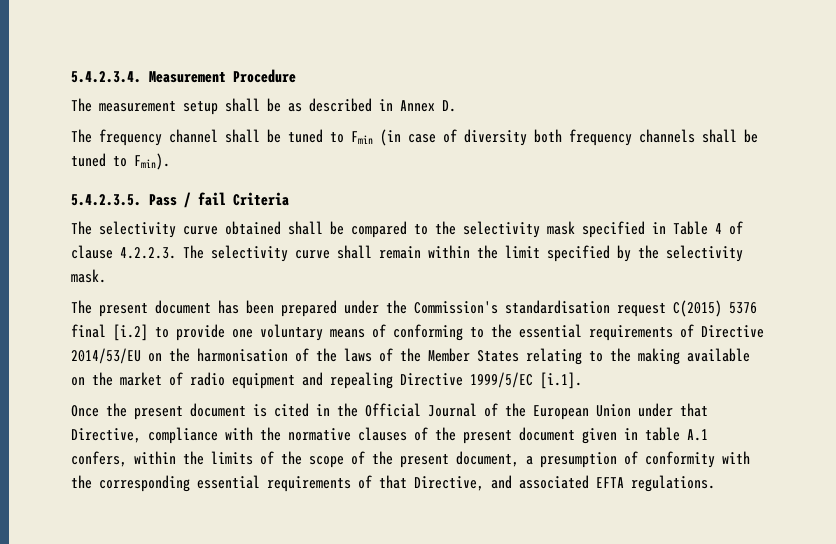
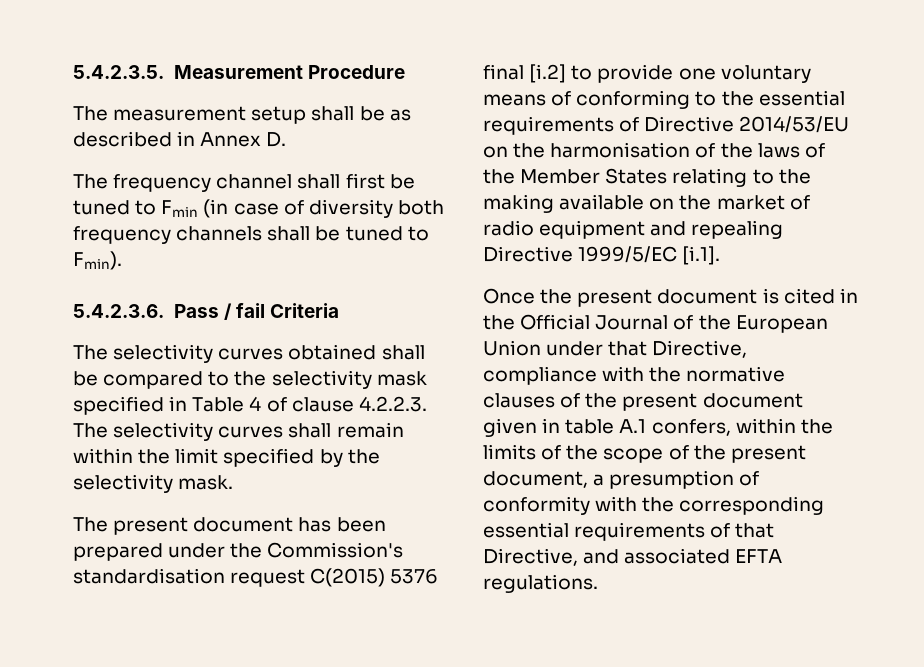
[71,71,141,83] 5.4.2.3.4. -> [73,65,164,79] 5.4.2.3.5.
(260, 136) none -> [345,173,385,189] first
[71,194,141,206] 5.4.2.3.5. -> [73,304,164,318] 5.4.2.3.6.
[183,226,218,235] curve -> [218,348,284,360] curves
[295,250,330,259] curve -> [218,426,284,438] curves

